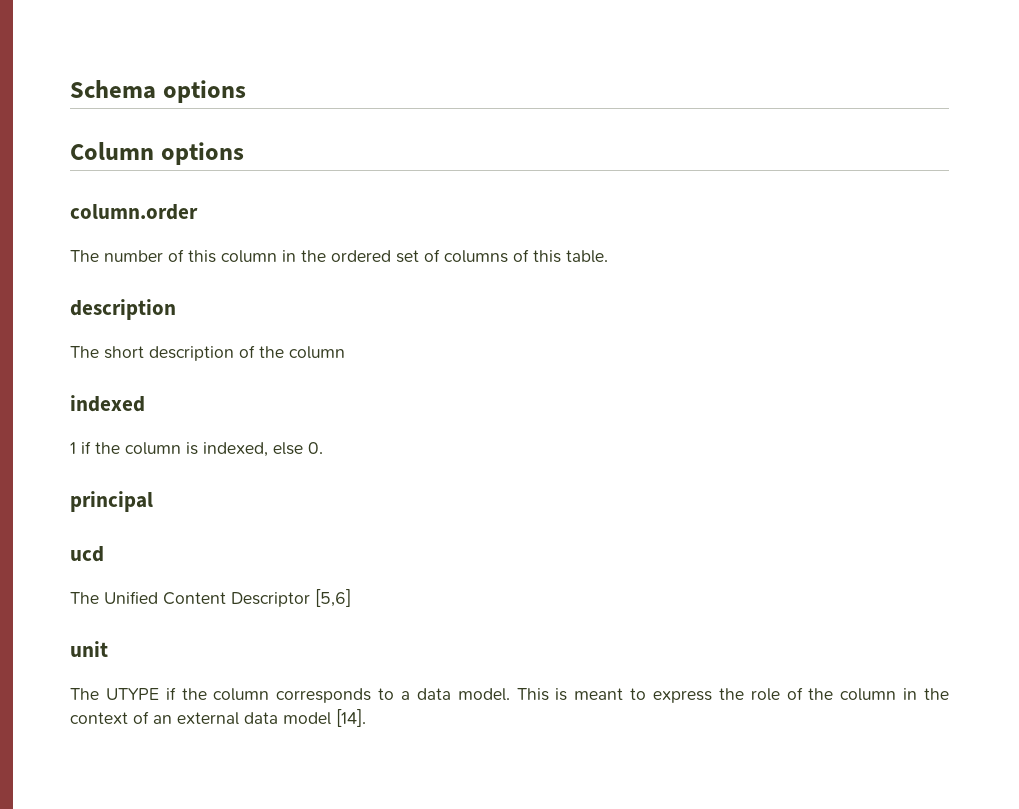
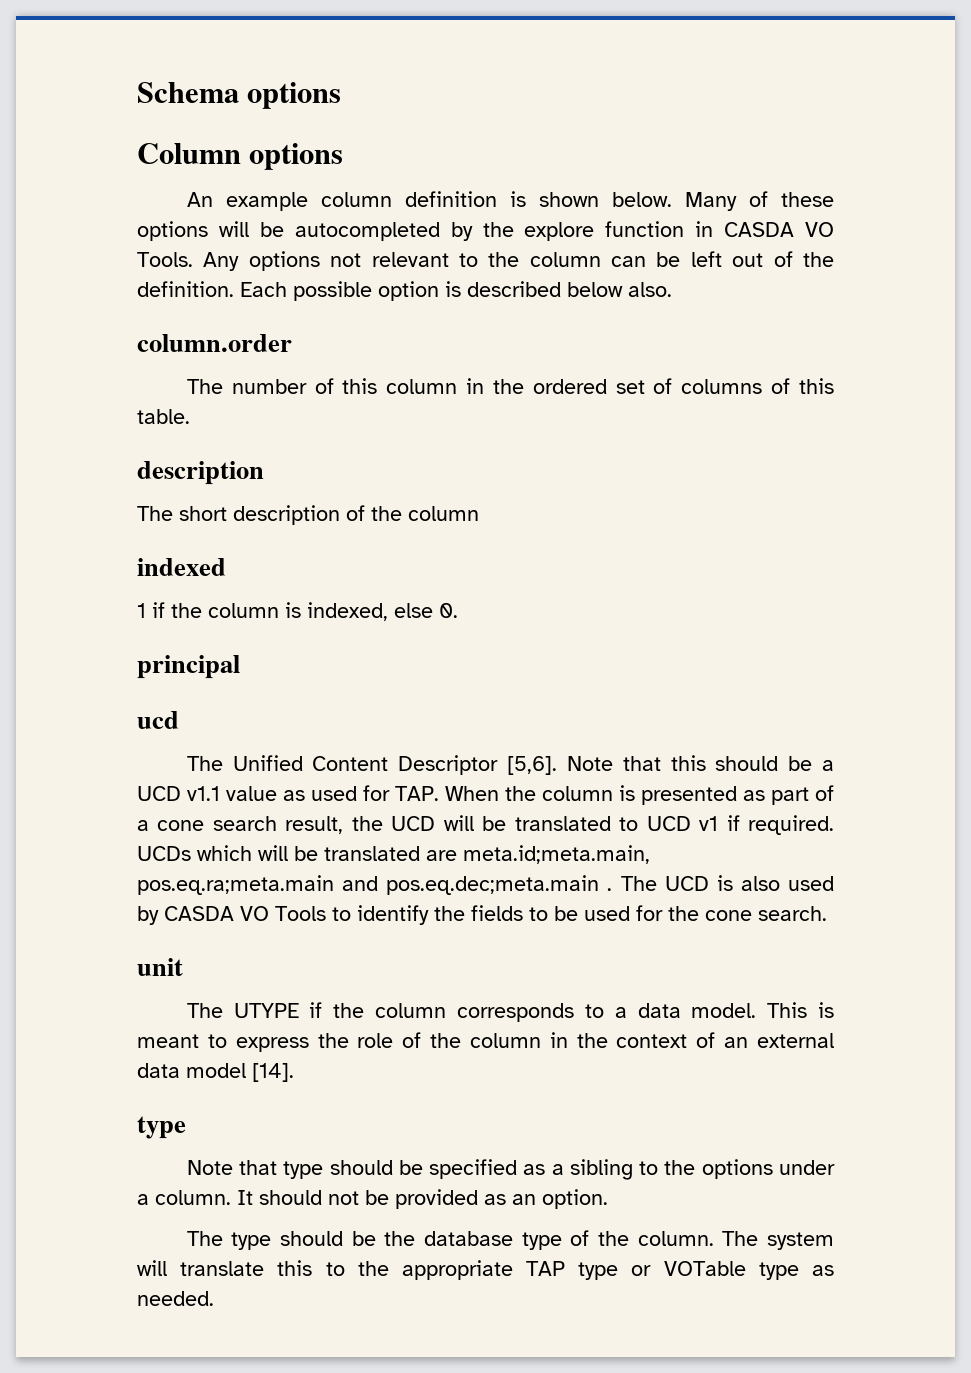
(244, 153) none -> [186,191,835,211] [137,221,834,241] [137,251,834,271] [137,281,672,301] // An example column definition is shown below. Many of these options will be autocompleted by the explore function in CASDA VO Tools. Any options not relevant to the column can be left out of the definition. Each possible option is described below also.
[315,589,351,607] [5,6] -> [507,755,835,775] [137,785,834,805] [137,815,834,835] [137,845,650,864] [137,875,834,895] [137,905,827,925] [5,6]. Note that this should be a UCD v1.1 value as used for TAP. When the column is presented as part of a cone search result, the UCD will be translated to UCD v1 if required. UCDs which will be translated are meta.id;meta.main, pos.eq.ra;meta.main and pos.eq.dec;meta.main . The UCD is also used by CASDA VO Tools to identify the fields to be used for the cone search.
(366, 718) none -> [137,1116,186,1139] [186,1159,835,1180] [137,1189,608,1209] [186,1230,835,1250] [137,1260,834,1280] [137,1291,214,1306] // type // Note that type should be specified as a sibling to the options under a column. It should not be provided as an option. // The type should be the database type of the column. The system will translate this to the appropriate TAP type or VOTable type as needed.

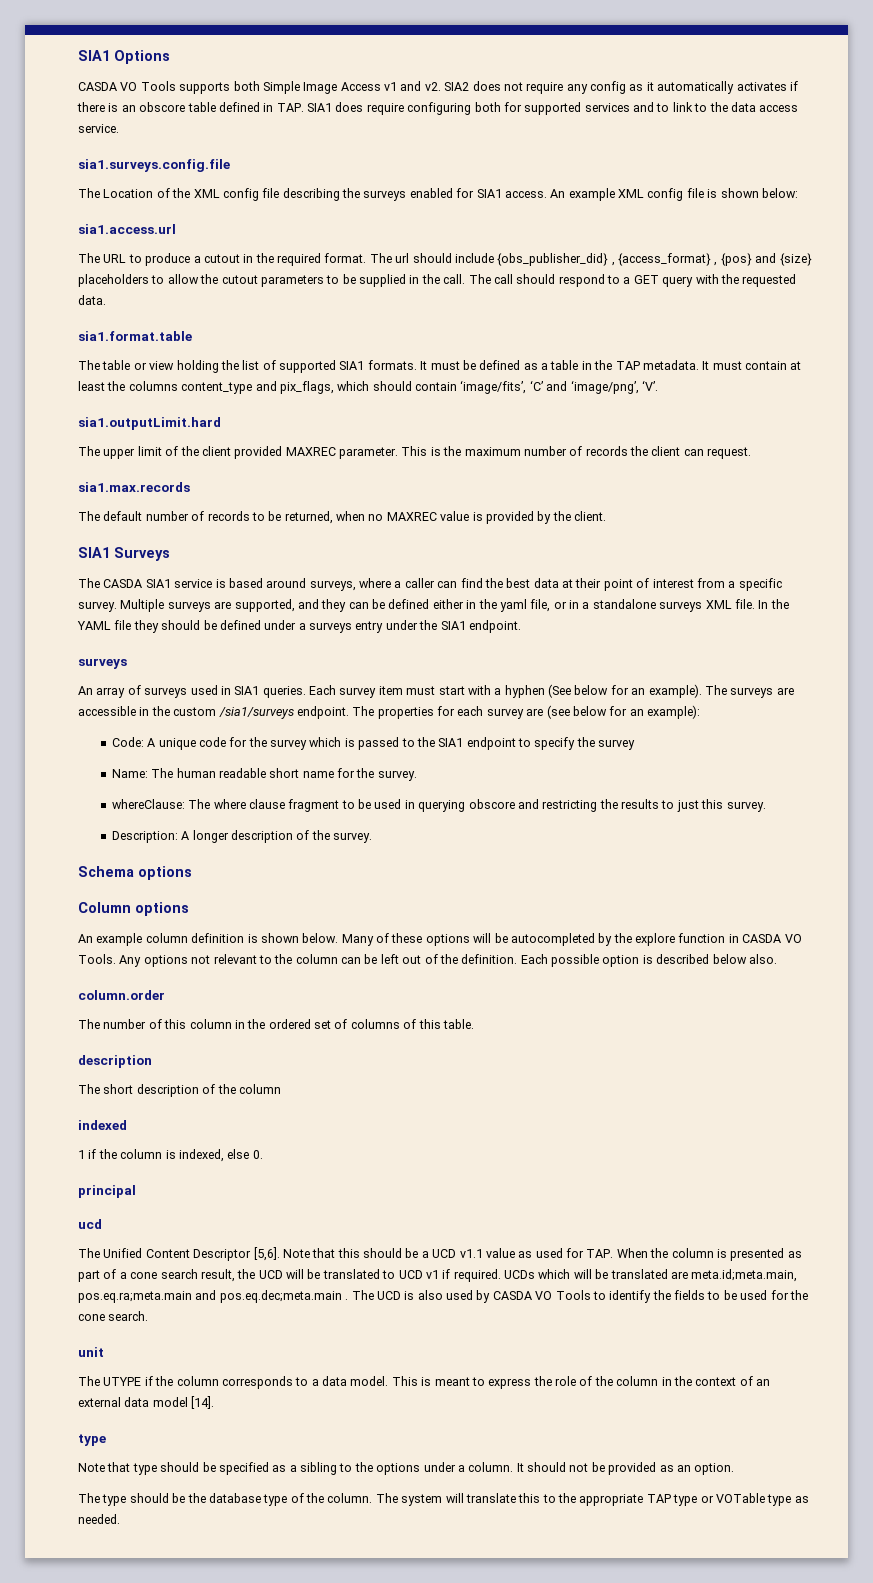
(137, 92) none -> [78,50,170,64] [78,81,798,94] [77,102,799,115] [78,124,119,133] [78,159,230,172] [78,188,798,201] [78,224,176,234] [78,253,812,266] [78,274,797,287] [78,295,106,305] [78,331,192,341] [78,360,802,373] [78,380,658,394] [78,417,221,430] [78,446,752,459] [78,482,190,492] [78,511,606,524] [78,547,170,561] [78,578,782,591] [78,599,789,612] [77,620,521,633] [78,658,127,669] [78,684,794,698] [78,705,700,719] [111,737,636,750] [111,768,417,781] [111,799,766,812] [111,830,373,843] SIA1 Options // CASDA VO Tools supports both Simple Image Access v1 and v2. SIA2 does not require any config as it automatically activates if there is an obscore table defined in TAP. SIA1 does require configuring both for supported services and to link to the data access service. // sia1.surveys.config.file // The Location of the XML config file describing the surveys enabled for SIA1 access. An example XML config file is shown below: // sia1.access.url // The URL to produce a cutout in the required format. The url should include {obs_publisher_did} , {access_format} , {pos} and {size} placeholders to allow the cutout parameters to be supplied in the call. The call should respond to a GET query with the requested data. // sia1.format.table // The table or view holding the list of supported SIA1 formats. It must be defined as a table in the TAP metadata. It must contain at least the columns content_type and pix_flags, which should contain ‘image/fits’, ‘C’ and ‘image/png’, ‘V’. // sia1.outputLimit.hard // The upper limit of the client provided MAXREC parameter. This is the maximum number of records the client can request. // sia1.max.records // The default number of records to be returned, when no MAXREC value is provided by the client. // SIA1 Surveys // The CASDA SIA1 service is based around surveys, where a caller can find the best data at their point of interest from a specific survey. Multiple surveys are supported, and they can be defined either in the yaml file, or in a standalone surveys XML file. In the YAML file they should be defined under a surveys entry under the SIA1 endpoint. // surveys // An array of surveys used in SIA1 queries. Each survey item must start with a hyphen (See below for an example). The surveys are accessible in the custom /sia1/surveys endpoint. The properties for each survey are (see below for an example): // Code: A unique code for the survey which is passed to the SIA1 endpoint to specify the survey // Name: The human readable short name for the survey. // whereClause: The where clause fragment to be used in querying obscore and restricting the results to just this survey. // Description: A longer description of the survey. //

